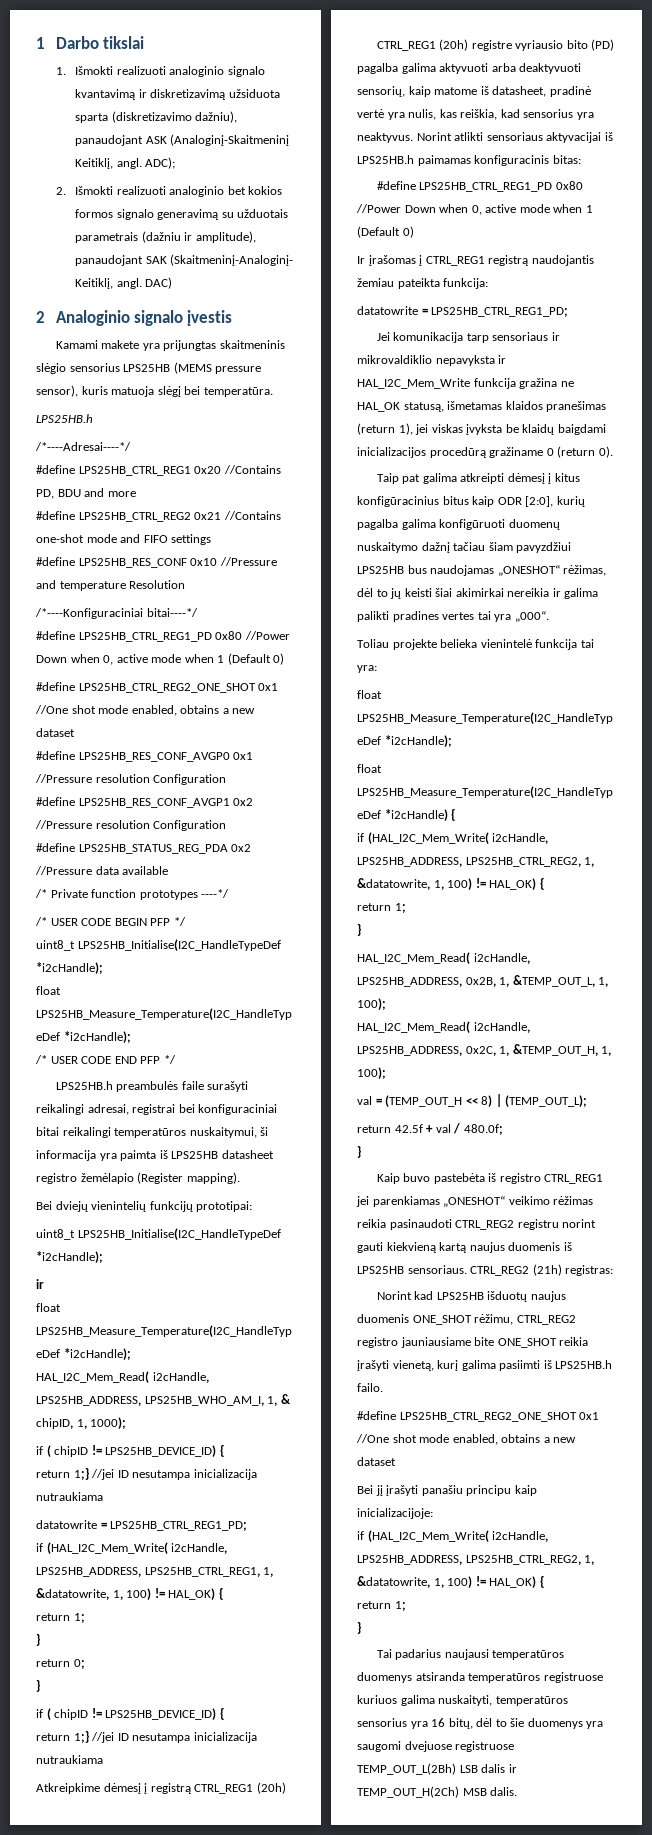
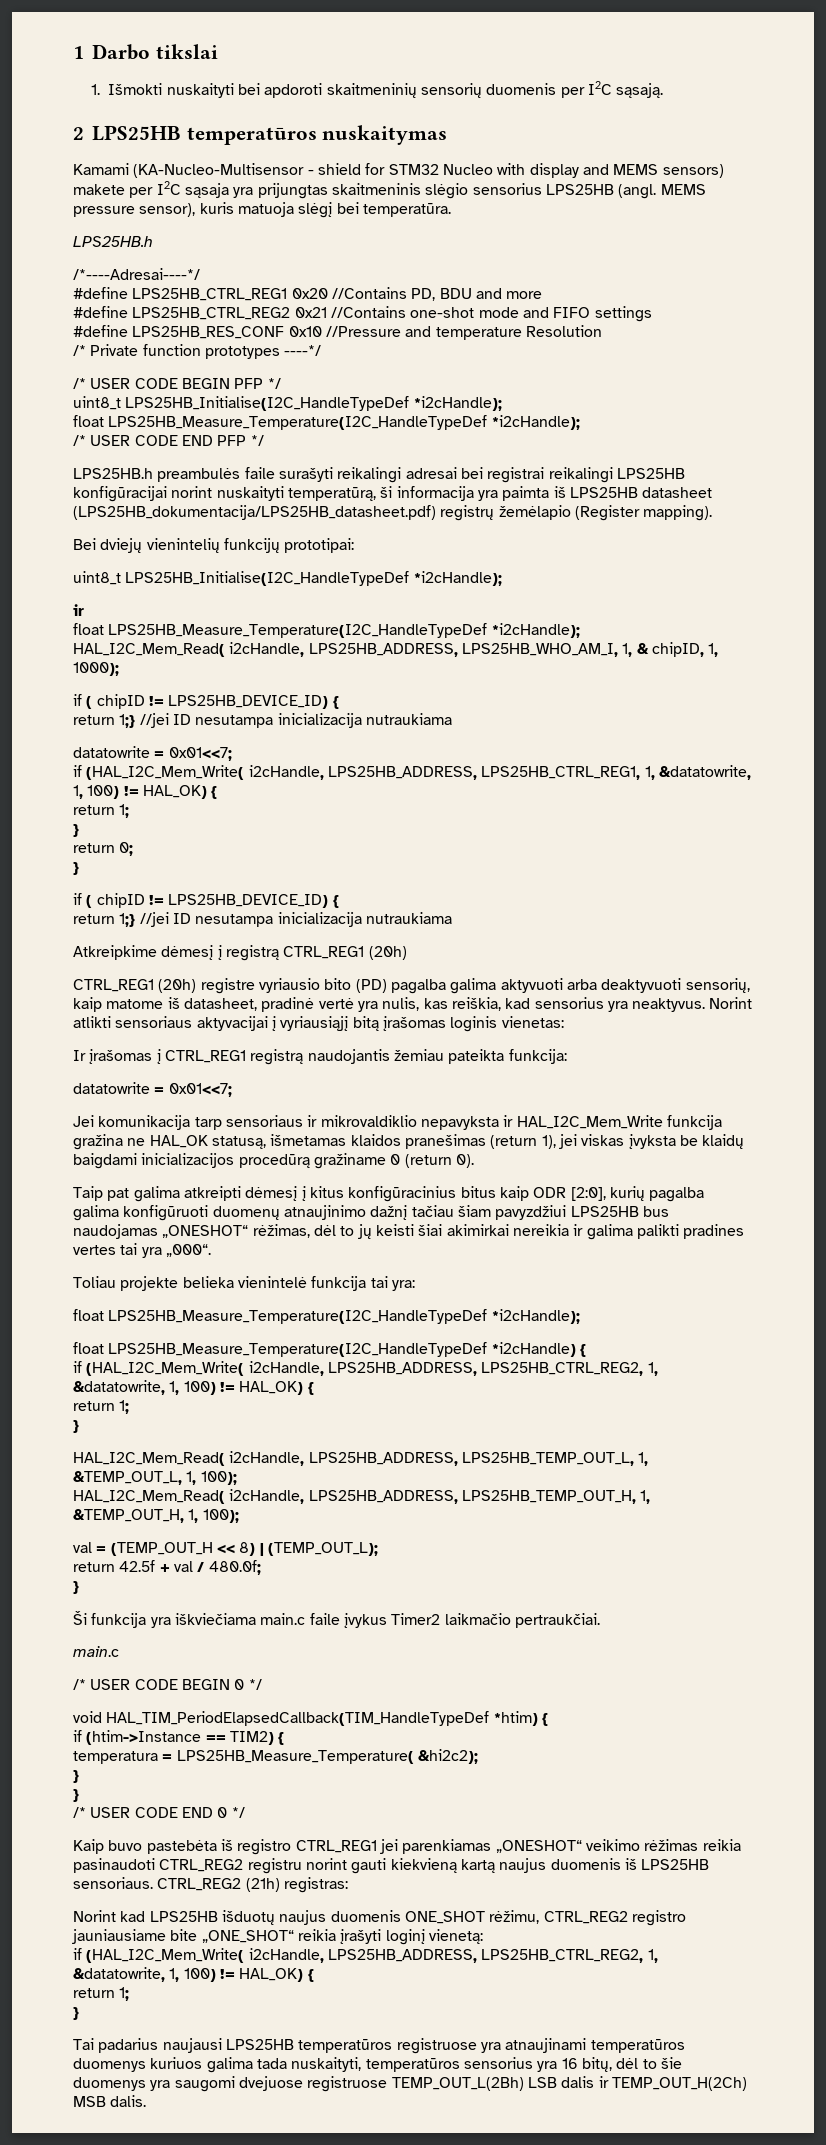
[116,66,265,77] [74,89,280,100] [74,111,238,123] [74,134,290,146] [74,157,176,169] [55,186,283,197] [74,209,289,220] [74,231,256,243] [74,254,294,266] [74,277,173,289] [36,310,233,326] [55,340,140,349] realizuoti analoginio signalo kvantavimą ir diskretizavimą užsiduota sparta (diskretizavimo dažniu), panaudojant ASK (Analoginį-Skaitmeninį Keitiklį, angl. ADC); // 2. Išmokti realizuoti analoginio bet kokios formos signalo generavimą su užduotais parametrais (dažniu ir amplitude), panaudojant SAK (Skaitmeninį-Analoginį- Keitiklį, angl. DAC) // 2 Analoginio signalo įvestis // Kamami makete -> [166,81,664,98] [73,125,448,145] [73,163,724,178] [73,181,229,198] nuskaityti bei apdoroti skaitmeninių sensorių duomenis per I2C sąsają. // 2 LPS25HB temperatūros nuskaitymas // Kamami (KA-Nucleo-Multisensor - shield for STM32 Nucleo with display and MEMS sensors) makete per I2C sąsaja
[173,362,212,374] (MEMS -> [618,184,706,199] (angl. MEMS
[35,608,198,619] [36,631,290,642] [36,653,285,665] [36,682,279,693] [35,705,256,716] [36,728,75,737] [36,751,254,762] [35,774,227,785] [36,797,254,808] [35,820,227,831] [36,843,252,854] [35,866,169,875] // /*----Konfiguraciniai bitai----*/ // #define LPS25HB_CTRL_REG1_PD 0x80 //Power Down when 0, active mode when 1 (Default 0) // #define LPS25HB_CTRL_REG2_ONE_SHOT 0x1 //One shot mode enabled, obtains a new dataset // #define LPS25HB_RES_CONF_AVGP0 0x1 //Pressure resolution Configuration // #define LPS25HB_RES_CONF_AVGP1 0x2 //Pressure resolution Configuration // #define LPS25HB_STATUS_REG_PDA 0x2 //Pressure data available -> (602, 331) none
[87,1104,278,1115] [36,1127,257,1138] adresai, registrai bei konfiguraciniai bitai reikalingi temperatūros nuskaitymui, -> [405,467,685,483] [73,486,376,502] adresai bei registrai reikalingi LPS25HB konfigūracijai norint nuskaityti temperatūrą,
[36,1173,77,1184] registro -> [73,505,495,521] (LPS25HB_dokumentacija/LPS25HB_datasheet.pdf) registrų
[110,1521,248,1531] LPS25HB_CTRL_REG1_PD; -> [168,747,232,761] 0x01<<7;
[604,132,613,141] [357,155,581,166] [376,181,583,192] [356,204,593,215] [357,226,414,238] iš LPS25HB.h paimamas konfiguracinis bitas: // #define LPS25HB_CTRL_REG1_PD 0x80 //Power Down when 0, active mode when 1 (Default 0) -> [271,1016,564,1032] į vyriausiąjį bitą įrašomas loginis vienetas:
[431,307,569,317] LPS25HB_CTRL_REG1_PD; -> [168,1083,232,1097] 0x01<<7;
[357,542,418,553] nuskaitymo -> [283,1205,366,1220] atnaujinimo
[465,977,496,987] 0x2B, -> [461,1452,634,1466] LPS25HB_TEMP_OUT_L,
[465,1046,496,1056] 0x2C, -> [461,1490,636,1504] LPS25HB_TEMP_OUT_H,
(361, 1151) none -> [73,1611,600,1628] [73,1646,119,1657] [73,1679,262,1690] [73,1711,548,1726] [73,1730,285,1745] [73,1749,478,1764] [73,1770,79,1783] [73,1789,79,1802] [73,1807,245,1818] // Ši funkcija yra iškviečiama main.c faile įvykus Timer2 laikmačio pertraukčiai. // main.c // /* USER CODE BEGIN 0 */ // void HAL_TIM_PeriodElapsedCallback(TIM_HandleTypeDef *htim) { // if (htim->Instance == TIM2) { // temperatura = LPS25HB_Measure_Temperature( &hi2c2); // } // } // /* USER CODE END 0 */
[497,1338,557,1348] ONE_SHOT -> [201,1930,294,1943] „ONE_SHOT“
[392,1360,613,1371] [357,1383,383,1392] [357,1411,600,1422] [356,1434,577,1445] [357,1457,396,1466] [357,1485,537,1496] [357,1508,433,1519] vienetą, kurį galima pasiimti iš LPS25HB.h failo. // #define LPS25HB_CTRL_REG2_ONE_SHOT 0x1 //One shot mode enabled, obtains a new dataset // Bei jį įrašyti panašiu principu kaip inicializacijoje: -> [385,1929,483,1945] loginį vienetą:
[492,1650,565,1660] [357,1672,603,1683] temperatūros duomenys atsiranda temperatūros registruose -> [225,2038,685,2054] [73,2058,146,2072] LPS25HB temperatūros registruose yra atnaujinami temperatūros duomenys
(435, 1700) none -> [256,2058,287,2069] tada

